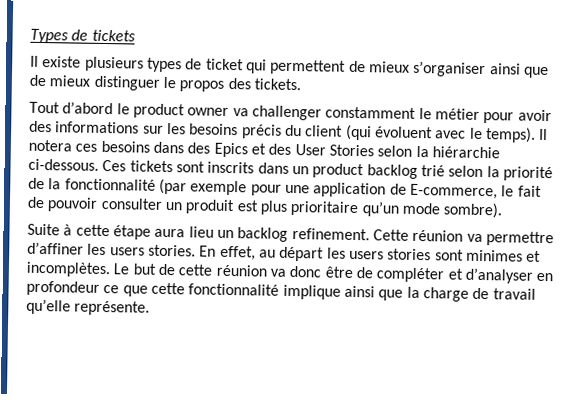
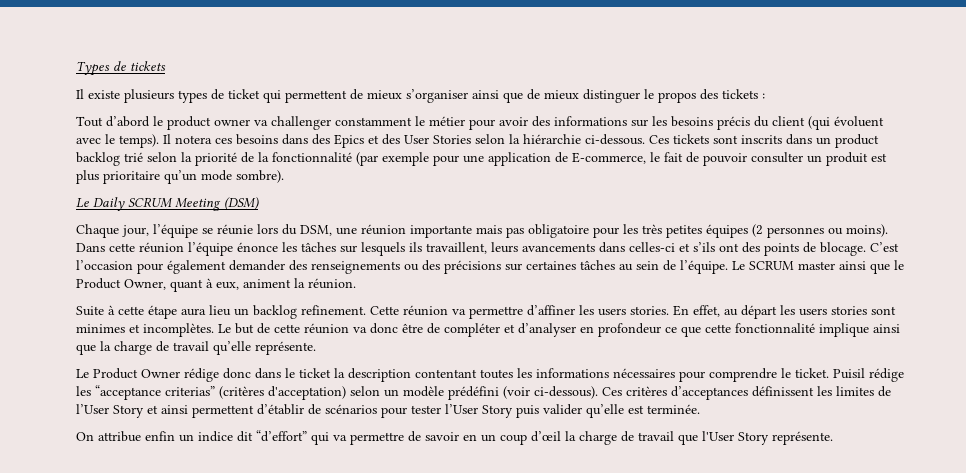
[253,78,301,91] tickets. -> [722,89,765,99] tickets :
(504, 210) none -> [76,197,259,211] [76,224,888,238] [76,242,899,256] [76,260,904,274] [76,278,356,292] // Le Daily SCRUM Meeting (DSM) // Chaque jour, l’équipe se réunie lors du DSM, une réunion importante mais pas obligatoire pour les très petites équipes (2 personnes ou moins). Dans cette réunion l’équipe énonce les tâches sur lesquels ils travaillent, leurs avancements dans celles-ci et s’ils ont des points de blocage. C’est l’occasion pour également demander des renseignements ou des précisions sur certaines tâches au sein de l’équipe. Le SCRUM master ainsi que le Product Owner, quant à eux, animent la réunion.
(151, 308) none -> [76,368,904,382] [76,385,891,400] [76,404,700,418] [76,430,833,445] // Le Product Owner rédige donc dans le ticket la description contentant toutes les informations nécessaires pour comprendre le ticket. Puisil rédige les “acceptance criterias” (critères d'acceptation) selon un modèle prédéfini (voir ci-dessous). Ces critères d’acceptances définissent les limites de l’User Story et ainsi permettent d’établir de scénarios pour tester l’User Story puis valider qu’elle est terminée. // On attribue enfin un indice dit “d’effort” qui va permettre de savoir en un coup d’œil la charge de travail que l'User Story représente.

